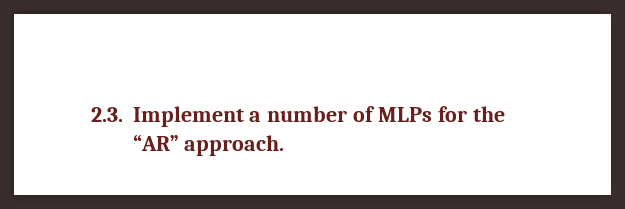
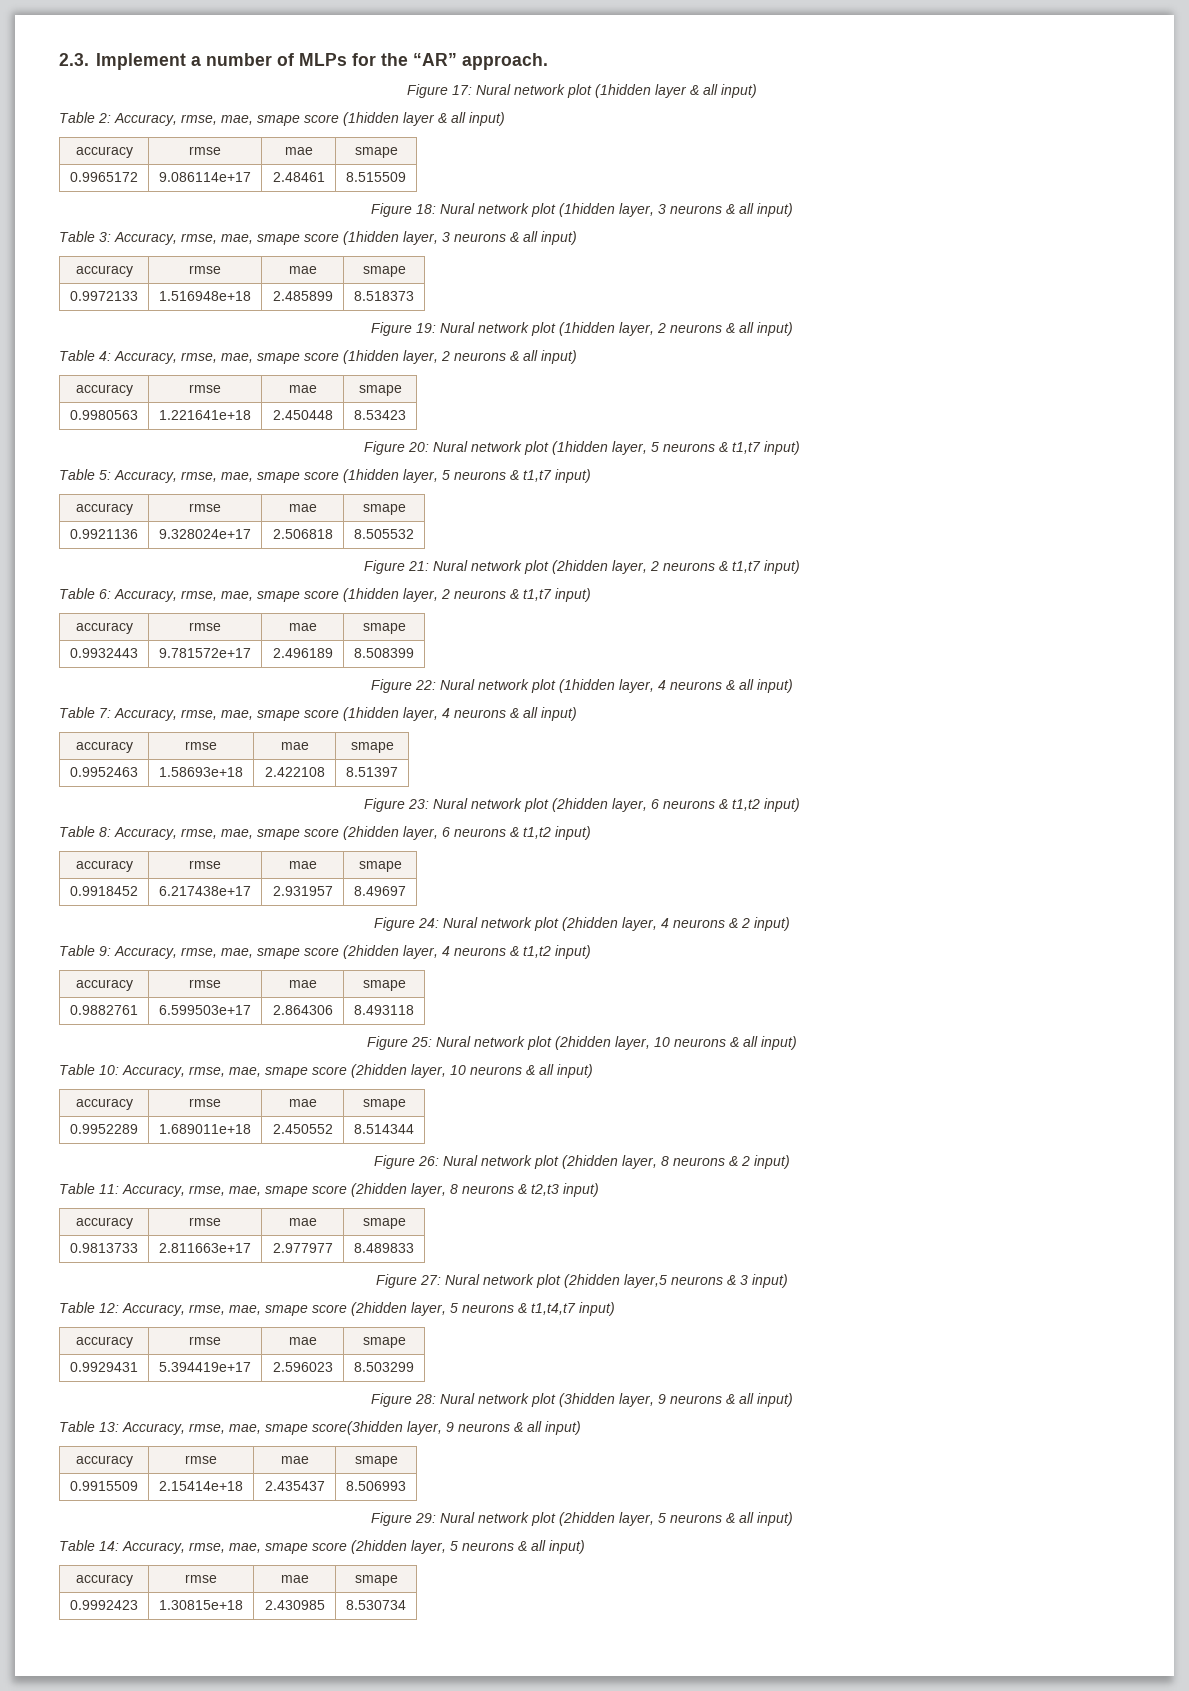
(285, 145) none -> [407,84,757,98] [59,112,505,126] [75,146,133,158] [189,146,221,155] [284,147,313,155] [354,147,398,158] [70,172,138,182] [159,172,251,182] [272,172,325,182] [346,172,406,182] [371,203,793,217] [59,231,577,245] [75,265,133,277] [189,265,221,274] [288,266,317,274] [362,266,406,277] [70,291,138,301] [159,291,251,301] [272,291,333,301] [354,291,414,301] [371,322,793,336] [59,350,577,364] [75,384,133,396] [189,384,221,393] [288,385,317,393] [358,385,402,396] [70,410,138,420] [159,410,251,420] [272,410,333,420] [354,410,406,420] [364,441,800,455] [59,469,591,483] [75,503,133,515] [189,503,221,512] [288,504,317,512] [362,504,406,515] [70,529,138,539] [159,529,251,539] [272,529,333,539] [354,529,414,539] [364,560,800,574] [59,588,591,602] [75,622,133,634] [189,622,221,631] [288,623,317,631] [362,623,406,634] [70,648,138,658] [159,648,251,658] [272,648,333,658] [354,648,414,658] [371,679,793,693] [59,707,577,721] [75,741,133,753] [185,741,217,750] [280,742,309,750] [350,742,394,753] [70,767,138,777] [159,767,243,777] [264,767,325,777] [346,767,398,777] [364,798,800,812] [59,826,591,840] [75,860,133,872] [189,860,221,869] [288,861,317,869] [358,861,402,872] [70,886,138,896] [159,886,251,896] [272,886,333,896] [354,886,406,896] [374,917,790,931] [59,945,591,959] [75,979,133,991] [189,979,221,988] [288,980,317,988] [362,980,406,991] [70,1005,138,1015] [159,1005,251,1015] [272,1005,333,1015] [354,1005,414,1015] [367,1036,797,1050] [59,1064,593,1078] [75,1098,133,1110] [189,1098,221,1107] [288,1099,317,1107] [362,1099,406,1110] [70,1124,138,1134] [159,1124,251,1134] [272,1124,333,1134] [354,1124,414,1134] [374,1155,790,1169] [59,1183,599,1197] [75,1217,133,1229] [189,1217,221,1226] [288,1218,317,1226] [362,1218,406,1229] [70,1243,138,1253] [159,1243,251,1253] [272,1243,333,1253] [354,1243,414,1253] [376,1274,788,1288] [59,1302,615,1316] [75,1336,133,1348] [189,1336,221,1345] [288,1337,317,1345] [362,1337,406,1348] [70,1362,138,1372] [159,1362,251,1372] [272,1362,333,1372] [354,1362,414,1372] [371,1393,793,1407] [59,1421,581,1435] [75,1455,133,1467] [185,1455,217,1464] [280,1456,309,1464] [354,1456,398,1467] [70,1481,138,1491] [159,1481,243,1491] [264,1481,325,1491] [346,1481,406,1491] [371,1512,793,1526] [59,1540,585,1554] [75,1574,133,1586] [185,1574,217,1583] [280,1575,309,1583] [354,1575,398,1586] [70,1600,138,1610] [159,1600,243,1610] [264,1600,325,1610] [346,1600,406,1610] // Figure 17: Nural network plot (1hidden layer & all input) // Table 2: Accuracy, rmse, mae, smape score (1hidden layer & all input) // accuracy | rmse | mae | smape // 0.9965172 | 9.086114e+17 | 2.48461 | 8.515509 // Figure 18: Nural network plot (1hidden layer, 3 neurons & all input) // Table 3: Accuracy, rmse, mae, smape score (1hidden layer, 3 neurons & all input) // accuracy | rmse | mae | smape // 0.9972133 | 1.516948e+18 | 2.485899 | 8.518373 // Figure 19: Nural network plot (1hidden layer, 2 neurons & all input) // Table 4: Accuracy, rmse, mae, smape score (1hidden layer, 2 neurons & all input) // accuracy | rmse | mae | smape // 0.9980563 | 1.221641e+18 | 2.450448 | 8.53423 // Figure 20: Nural network plot (1hidden layer, 5 neurons & t1,t7 input) // Table 5: Accuracy, rmse, mae, smape score (1hidden layer, 5 neurons & t1,t7 input) // accuracy | rmse | mae | smape // 0.9921136 | 9.328024e+17 | 2.506818 | 8.505532 // Figure 21: Nural network plot (2hidden layer, 2 neurons & t1,t7 input) // Table 6: Accuracy, rmse, mae, smape score (1hidden layer, 2 neurons & t1,t7 input) // accuracy | rmse | mae | smape // 0.9932443 | 9.781572e+17 | 2.496189 | 8.508399 // Figure 22: Nural network plot (1hidden layer, 4 neurons & all input) // Table 7: Accuracy, rmse, mae, smape score (1hidden layer, 4 neurons & all input) // accuracy | rmse | mae | smape // 0.9952463 | 1.58693e+18 | 2.422108 | 8.51397 // Figure 23: Nural network plot (2hidden layer, 6 neurons & t1,t2 input) // Table 8: Accuracy, rmse, mae, smape score (2hidden layer, 6 neurons & t1,t2 input) // accuracy | rmse | mae | smape // 0.9918452 | 6.217438e+17 | 2.931957 | 8.49697 // Figure 24: Nural network plot (2hidden layer, 4 neurons & 2 input) // Table 9: Accuracy, rmse, mae, smape score (2hidden layer, 4 neurons & t1,t2 input) // accuracy | rmse | mae | smape // 0.9882761 | 6.599503e+17 | 2.864306 | 8.493118 // Figure 25: Nural network plot (2hidden layer, 10 neurons & all input) // Table 10: Accuracy, rmse, mae, smape score (2hidden layer, 10 neurons & all input) // accuracy | rmse | mae | smape // 0.9952289 | 1.689011e+18 | 2.450552 | 8.514344 // Figure 26: Nural network plot (2hidden layer, 8 neurons & 2 input) // Table 11: Accuracy, rmse, mae, smape score (2hidden layer, 8 neurons & t2,t3 input) // accuracy | rmse | mae | smape // 0.9813733 | 2.811663e+17 | 2.977977 | 8.489833 // Figure 27: Nural network plot (2hidden layer,5 neurons & 3 input) // Table 12: Accuracy, rmse, mae, smape score (2hidden layer, 5 neurons & t1,t4,t7 input) // accuracy | rmse | mae | smape // 0.9929431 | 5.394419e+17 | 2.596023 | 8.503299 // Figure 28: Nural network plot (3hidden layer, 9 neurons & all input) // Table 13: Accuracy, rmse, mae, smape score(3hidden layer, 9 neurons & all input) // accuracy | rmse | mae | smape // 0.9915509 | 2.15414e+18 | 2.435437 | 8.506993 // Figure 29: Nural network plot (2hidden layer, 5 neurons & all input) // Table 14: Accuracy, rmse, mae, smape score (2hidden layer, 5 neurons & all input) // accuracy | rmse | mae | smape // 0.9992423 | 1.30815e+18 | 2.430985 | 8.530734

